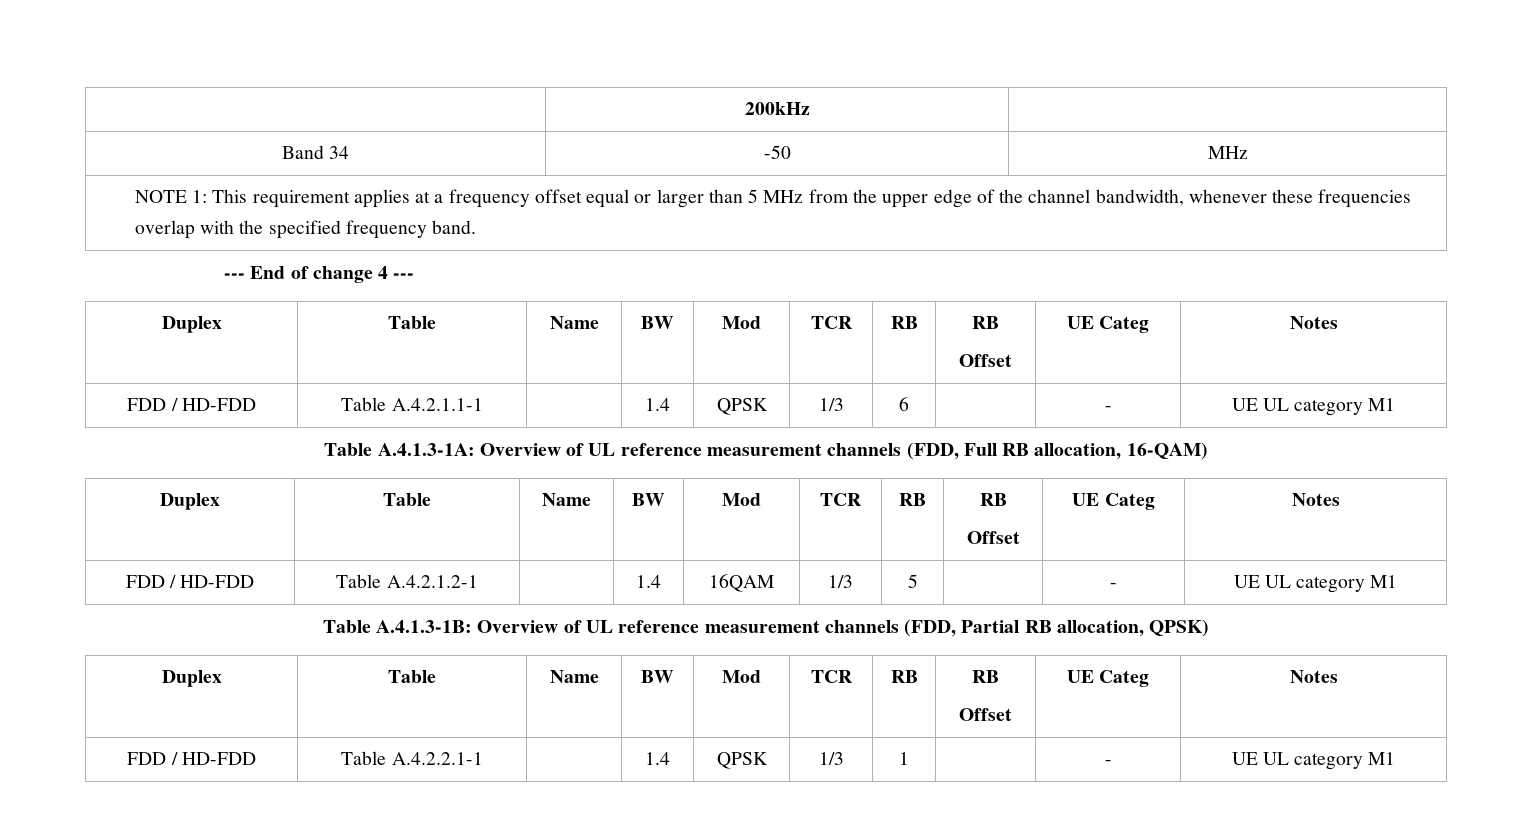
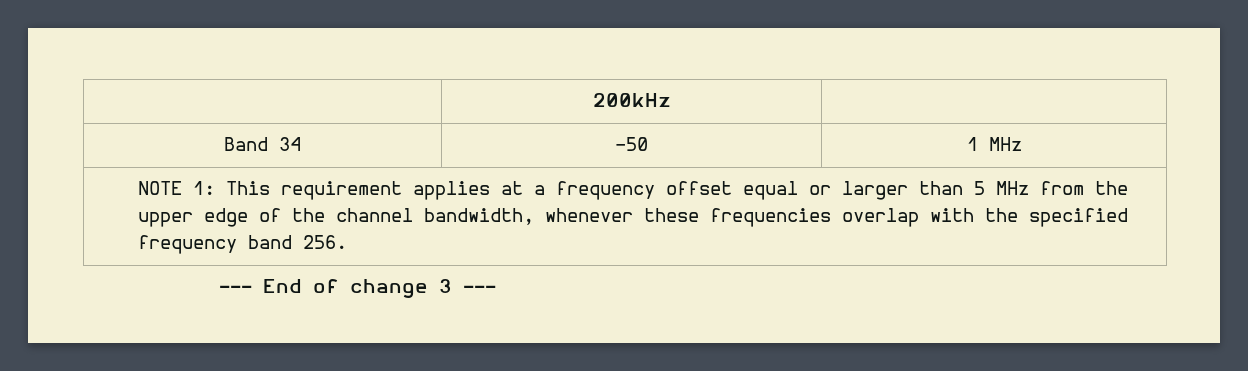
(791, 152) none -> [966,137,978,151] 1
[432,220,477,234] band. -> [247,235,347,249] band 256.
[378,266,415,279] [161,316,222,333] [388,316,436,329] [549,316,599,329] [641,316,674,329] [722,316,761,329] [810,316,852,329] [890,316,918,329] [972,316,999,329] [959,354,1012,367] [1066,316,1150,333] [1289,316,1338,329] [127,398,256,411] [341,397,483,411] [645,398,670,411] [716,398,768,415] [818,398,844,411] [899,397,909,411] [1104,406,1112,411] [1231,398,1396,416] [324,442,1208,460] [160,493,220,510] [383,493,431,506] [542,493,591,506] [632,493,665,506] [722,493,761,506] [820,493,861,506] [899,493,926,506] [979,493,1007,506] [966,531,1020,544] [1072,493,1155,510] [1291,493,1340,506] [125,575,255,588] [336,574,478,588] [636,575,661,588] [709,574,774,592] [828,575,853,588] [907,574,918,588] [1110,583,1117,588] [1233,575,1398,593] [322,619,1210,637] [161,670,222,687] [388,670,436,683] [549,670,599,683] [641,670,674,683] [722,670,761,683] [810,670,852,683] [890,670,918,683] [972,670,999,683] [959,708,1012,721] [1066,670,1150,687] [1289,670,1338,683] [127,752,256,765] [341,751,483,765] [645,752,670,765] [716,752,768,769] [818,752,844,765] [899,752,909,765] [1104,760,1112,765] [1231,752,1396,770] 4 --- // Duplex | Table | Name | BW | Mod | TCR | RB | RB // Offset | UE Categ | Notes // FDD / HD-FDD | Table A.4.2.1.1-1 | | 1.4 | QPSK | 1/3 | 6 | | - | UE UL category M1 // Table A.4.1.3-1A: Overview of UL reference measurement channels (FDD, Full RB allocation, 16-QAM) // Duplex | Table | Name | BW | Mod | TCR | RB | RB // Offset | UE Categ | Notes // FDD / HD-FDD | Table A.4.2.1.2-1 | | 1.4 | 16QAM | 1/3 | 5 | | - | UE UL category M1 // Table A.4.1.3-1B: Overview of UL reference measurement channels (FDD, Partial RB allocation, QPSK) // Duplex | Table | Name | BW | Mod | TCR | RB | RB // Offset | UE Categ | Notes // FDD / HD-FDD | Table A.4.2.2.1-1 | | 1.4 | QPSK | 1/3 | 1 | | - | UE UL category M1 -> [438,279,496,293] 3 ---

